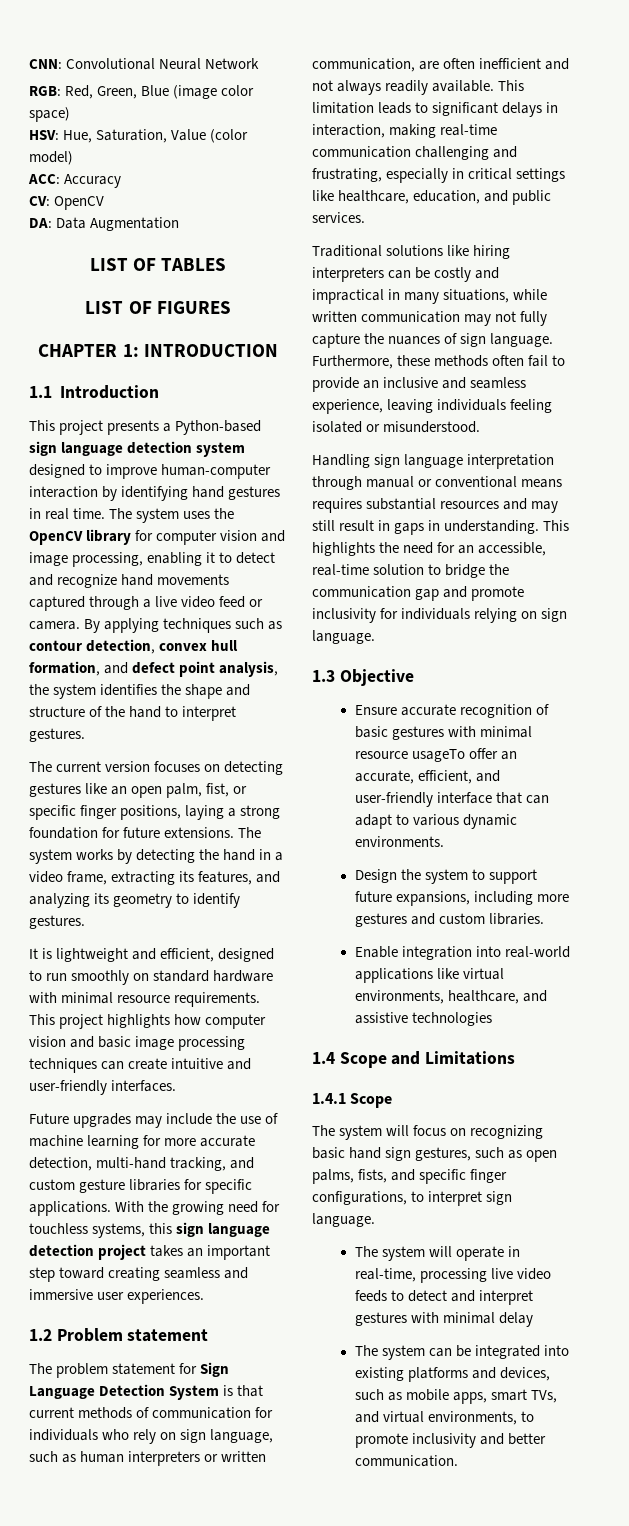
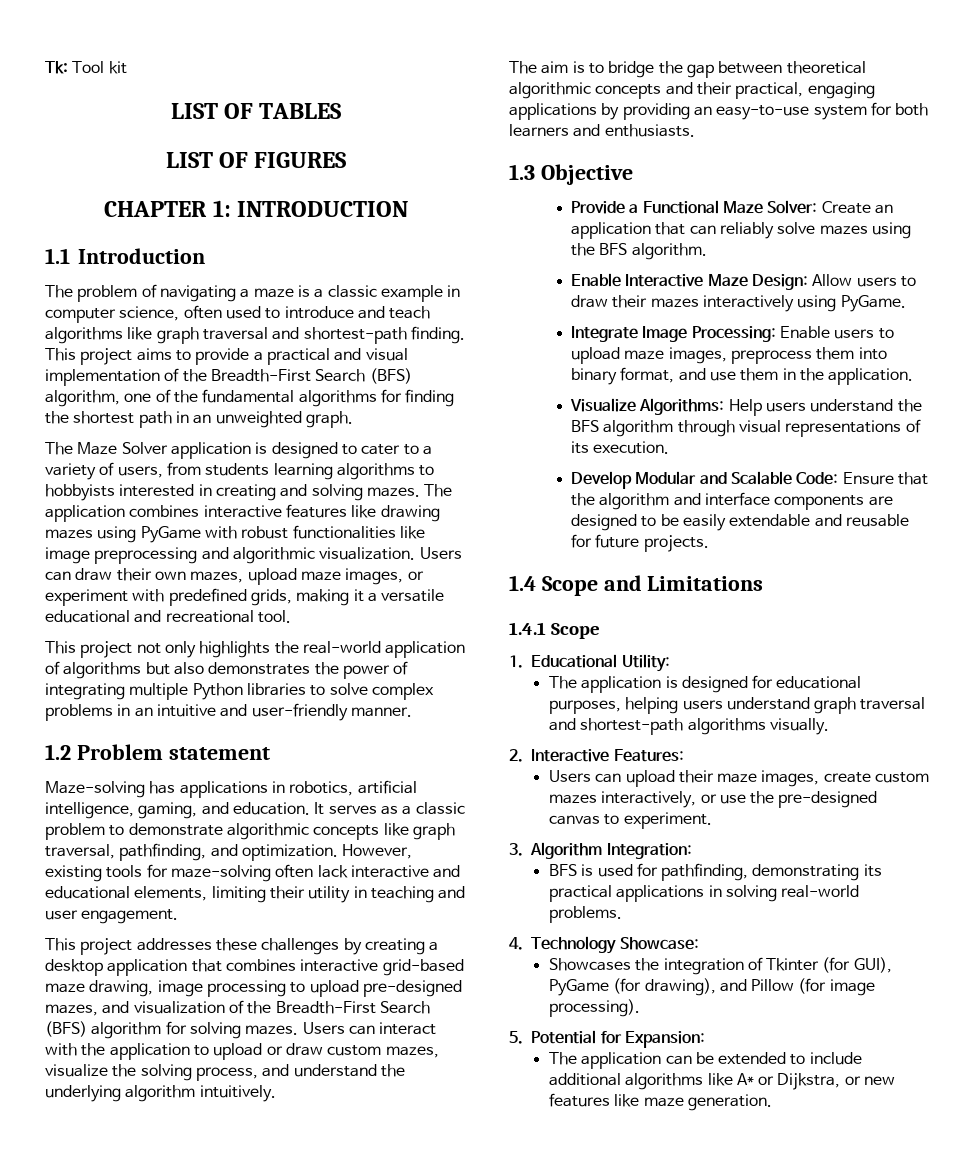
[29,58,260,70] [29,85,255,99] [29,107,70,122] [29,129,249,143] [29,151,73,165] [28,174,122,188] [29,196,105,210] [29,217,180,231] CNN: Convolutional Neural Network // RGB: Red, Green, Blue (image color space) // HSV: Hue, Saturation, Value (color model) // ACC: Accuracy // CV: OpenCV // DA: Data Augmentation -> [45,61,127,74] Tk: Tool kit
[29,420,262,435] [29,441,246,457] [29,464,272,479] [29,486,281,501] [29,508,235,523] [29,529,286,545] [29,552,276,567] [29,574,230,588] [29,596,264,611] [29,618,283,633] [29,639,239,654] [29,661,279,677] [29,684,251,699] [29,706,237,721] [29,728,85,742] [29,761,284,775] [29,783,248,798] [29,805,281,820] [29,827,262,839] [29,849,284,864] [29,871,281,885] [29,893,241,908] [29,915,85,929] [29,948,275,962] [29,970,274,985] [29,992,261,1007] [29,1014,267,1029] [29,1036,246,1051] [29,1058,252,1073] [29,1080,177,1095] [29,1113,279,1128] [29,1135,256,1149] [29,1157,255,1171] [29,1179,253,1194] [29,1201,281,1216] [29,1222,271,1238] [29,1244,271,1260] [29,1267,249,1282] [29,1289,205,1304] [29,1328,209,1342] [29,1362,230,1378] [29,1384,264,1400] [29,1407,274,1419] [29,1429,274,1444] [29,1451,267,1466] [312,58,570,72] [312,80,525,95] [312,102,559,117] [312,124,498,138] [312,146,518,160] [312,168,566,183] [312,190,552,205] [312,212,365,223] [312,245,511,259] [312,267,500,282] [312,289,548,304] [312,311,548,326] [312,333,554,348] [312,355,566,369] [312,377,527,392] [312,399,553,414] [312,421,481,433] [312,454,555,469] [312,476,563,490] [312,498,559,513] [312,520,570,535] [312,542,547,556] [312,564,510,578] [312,586,525,601] [312,608,568,623] [312,630,375,644] [312,669,414,686] [354,704,549,718] [354,726,532,740] [354,748,517,762] [354,770,500,784] [354,792,549,807] [354,814,517,829] [354,836,444,847] [354,869,537,884] [354,891,569,906] [354,913,544,927] [354,946,570,960] [354,968,504,983] [354,990,547,1004] [354,1012,492,1026] This project presents a Python-based sign language detection system designed to improve human-computer interaction by identifying hand gestures in real time. The system uses the OpenCV library for computer vision and image processing, enabling it to detect and recognize hand movements captured through a live video feed or camera. By applying techniques such as contour detection, convex hull formation, and defect point analysis, the system identifies the shape and structure of the hand to interpret gestures. // The current version focuses on detecting gestures like an open palm, fist, or specific finger positions, laying a strong foundation for future extensions. The system works by detecting the hand in a video frame, extracting its features, and analyzing its geometry to identify gestures. // It is lightweight and efficient, designed to run smoothly on standard hardware with minimal resource requirements. This project highlights how computer vision and basic image processing techniques can create intuitive and user-friendly interfaces. // Future upgrades may include the use of machine learning for more accurate detection, multi-hand tracking, and custom gesture libraries for specific applications. With the growing need for touchless systems, this sign language detection project takes an important step toward creating seamless and immersive user experiences. // 1.2 Problem statement // The problem statement for Sign Language Detection System is that current methods of communication for individuals who rely on sign language, such as human interpreters or written communication, are often inefficient and not always readily available. This limitation leads to significant delays in interaction, making real-time communication challenging and frustrating, especially in critical settings like healthcare, education, and public services. // Traditional solutions like hiring interpreters can be costly and impractical in many situations, while written communication may not fully capture the nuances of sign language. Furthermore, these methods often fail to provide an inclusive and seamless experience, leaving individuals feeling isolated or misunderstood. // Handling sign language interpretation through manual or conventional means requires substantial resources and may still result in gaps in understanding. This highlights the need for an accessible, real-time solution to bridge the communication gap and promote inclusivity for individuals relying on sign language. // 1.3 Objective // Ensure accurate recognition of basic gestures with minimal resource usageTo offer an accurate, efficient, and user-friendly interface that can adapt to various dynamic environments. // Design the system to support future expansions, including more gestures and custom libraries. // Enable integration into real-world applications like virtual environments, healthcare, and assistive technologies -> [45,284,461,302] [45,305,431,323] [45,326,465,344] [45,348,408,365] [45,368,412,386] [45,389,455,407] [45,411,353,428] [45,442,432,459] [45,462,435,480] [45,484,453,501] [45,504,440,522] [45,525,425,543] [45,547,462,564] [45,568,424,585] [45,588,445,606] [45,610,291,623] [45,641,466,658] [45,661,409,679] [45,683,434,700] [45,703,412,721] [45,744,270,760] [45,780,417,798] [45,802,465,819] [45,823,455,840] [45,843,413,861] [45,864,461,882] [45,886,466,903] [45,909,179,924] [45,938,439,955] [45,959,464,976] [45,980,462,997] [45,1000,430,1016] [45,1021,437,1039] [45,1043,439,1060] [45,1064,405,1081] [45,1085,276,1102] [509,61,866,78] [509,82,875,99] [509,102,929,120] [509,124,695,137] [509,164,633,185] [571,200,894,214] [571,222,912,239] [571,243,707,260] [571,273,917,290] [571,295,906,312] [571,326,894,342] [571,347,887,364] [571,367,914,385] [570,398,922,416] [571,419,921,437] [571,441,670,454] [571,471,929,489] [571,492,893,510] [571,514,910,531] [571,534,709,552] The problem of navigating a maze is a classic example in computer science, often used to introduce and teach algorithms like graph traversal and shortest-path finding. This project aims to provide a practical and visual implementation of the Breadth-First Search (BFS) algorithm, one of the fundamental algorithms for finding the shortest path in an unweighted graph. // The Maze Solver application is designed to cater to a variety of users, from students learning algorithms to hobbyists interested in creating and solving mazes. The application combines interactive features like drawing mazes using PyGame with robust functionalities like image preprocessing and algorithmic visualization. Users can draw their own mazes, upload maze images, or experiment with predefined grids, making it a versatile educational and recreational tool. // This project not only highlights the real-world application of algorithms but also demonstrates the power of integrating multiple Python libraries to solve complex problems in an intuitive and user-friendly manner. // 1.2 Problem statement // Maze-solving has applications in robotics, artificial intelligence, gaming, and education. It serves as a classic problem to demonstrate algorithmic concepts like graph traversal, pathfinding, and optimization. However, existing tools for maze-solving often lack interactive and educational elements, limiting their utility in teaching and user engagement. // This project addresses these challenges by creating a desktop application that combines interactive grid-based maze drawing, image processing to upload pre-designed mazes, and visualization of the Breadth-First Search (BFS) algorithm for solving mazes. Users can interact with the application to upload or draw custom mazes, visualize the solving process, and understand the underlying algorithm intuitively. // The aim is to bridge the gap between theoretical algorithmic concepts and their practical, engaging applications by providing an easy-to-use system for both learners and enthusiasts. // 1.3 Objective // Provide a Functional Maze Solver: Create an application that can reliably solve mazes using the BFS algorithm. // Enable Interactive Maze Design: Allow users to draw their mazes interactively using PyGame. // Integrate Image Processing: Enable users to upload maze images, preprocess them into binary format, and use them in the application. // Visualize Algorithms: Help users understand the BFS algorithm through visual representations of its execution. // Develop Modular and Scalable Code: Ensure that the algorithm and interface components are designed to be easily extendable and reusable for future projects.
[312,1125,544,1140] [312,1147,558,1162] [312,1169,508,1184] [312,1191,513,1206] [312,1213,375,1227] [354,1246,520,1261] [354,1268,551,1283] [354,1290,533,1305] [354,1312,533,1327] [354,1345,569,1360] [354,1367,550,1382] [354,1389,557,1404] [354,1411,534,1425] [354,1433,546,1448] [354,1455,458,1467] The system will focus on recognizing basic hand sign gestures, such as open palms, fists, and specific finger configurations, to interpret sign language. // The system will operate in real-time, processing live video feeds to detect and interpret gestures with minimal delay // The system can be integrated into existing platforms and devices, such as mobile apps, smart TVs, and virtual environments, to promote inclusivity and better communication. -> [509,654,670,672] [548,675,862,693] [548,697,926,714] [548,718,829,735] [509,749,684,762] [548,770,930,787] [548,791,878,808] [548,812,712,829] [509,842,692,859] [548,863,882,881] [548,885,860,902] [548,906,622,923] [509,936,699,954] [548,957,892,975] [548,978,875,996] [548,999,640,1017] [509,1030,705,1048] [548,1052,862,1069] [548,1073,896,1090] [548,1093,772,1111] 1. Educational Utility: // The application is designed for educational purposes, helping users understand graph traversal and shortest-path algorithms visually. // 2. Interactive Features: // Users can upload their maze images, create custom mazes interactively, or use the pre-designed canvas to experiment. // 3. Algorithm Integration: // BFS is used for pathfinding, demonstrating its practical applications in solving real-world problems. // 4. Technology Showcase: // Showcases the integration of Tkinter (for GUI), PyGame (for drawing), and Pillow (for image processing). // 5. Potential for Expansion: // The application can be extended to include additional algorithms like A* or Dijkstra, or new features like maze generation.

